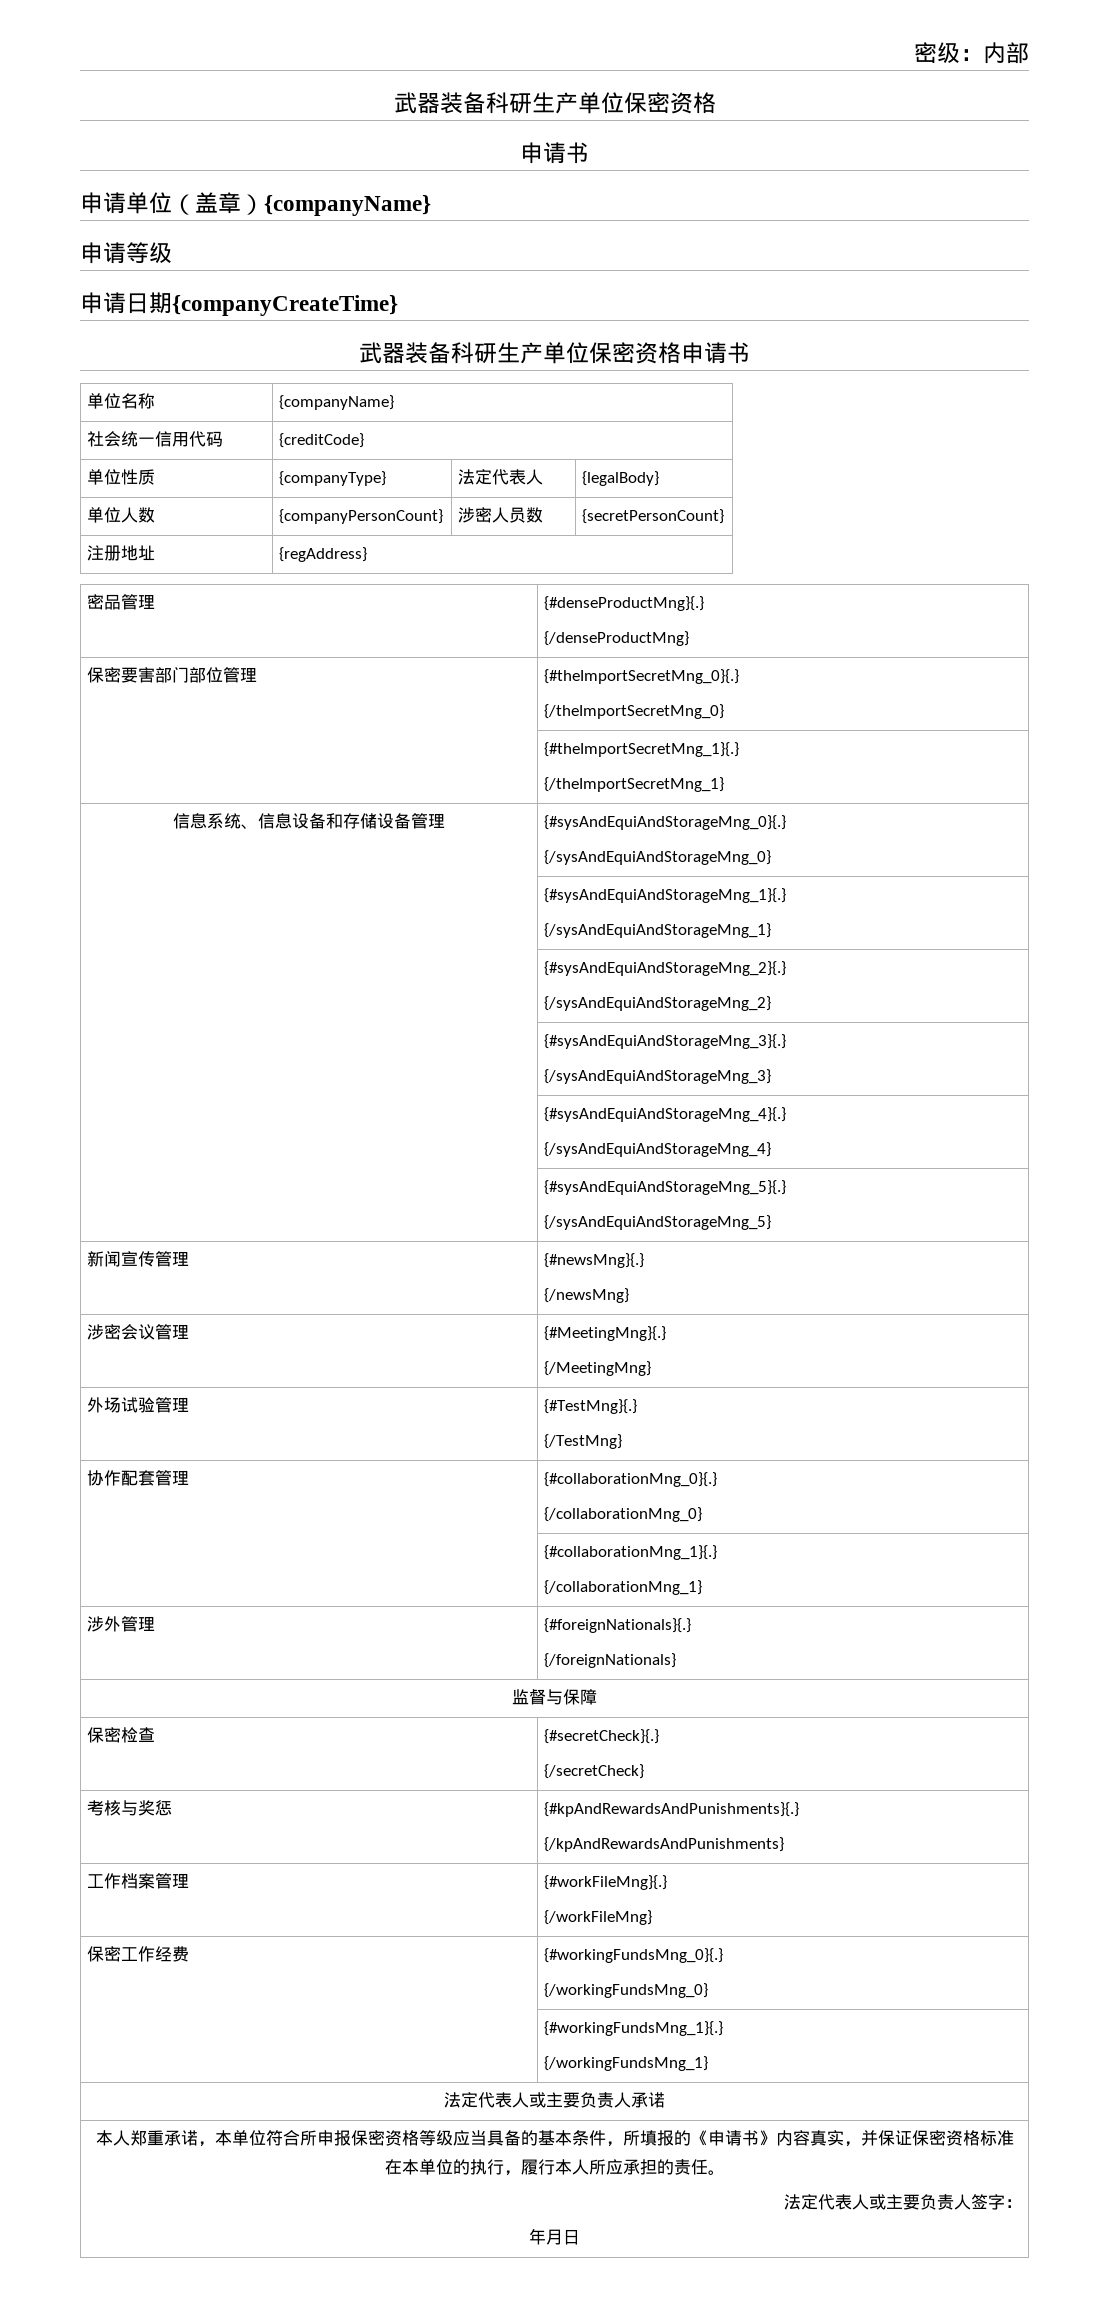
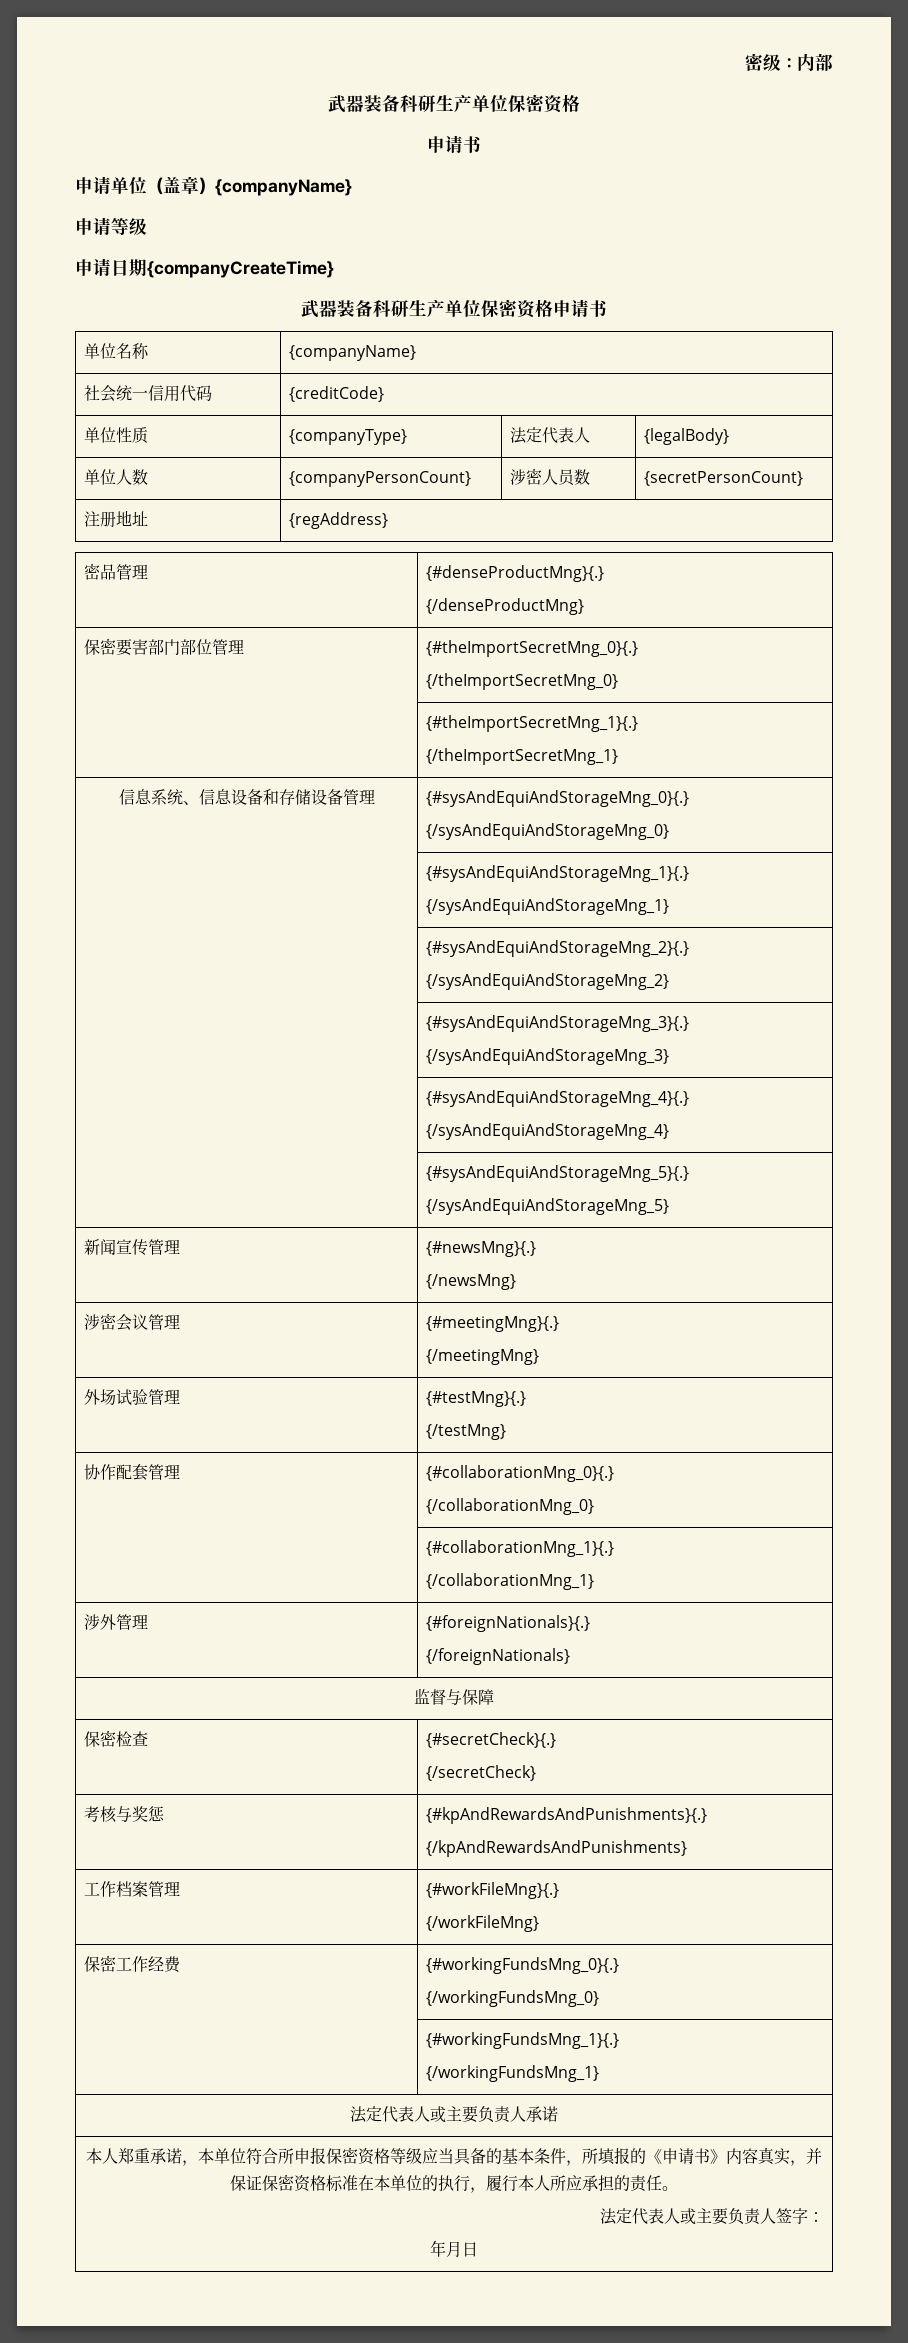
[544,1326,667,1341] [544,1361,652,1376] {#MeetingMng}{.} // {/MeetingMng} -> [426,1316,560,1332] [426,1349,540,1365] {#meetingMng}{.} // {/meetingMng}
[544,1399,638,1414] [544,1434,623,1449] {#TestMng}{.} // {/TestMng} -> [426,1391,527,1407] [426,1424,507,1440] {#testMng}{.} // {/testMng}

